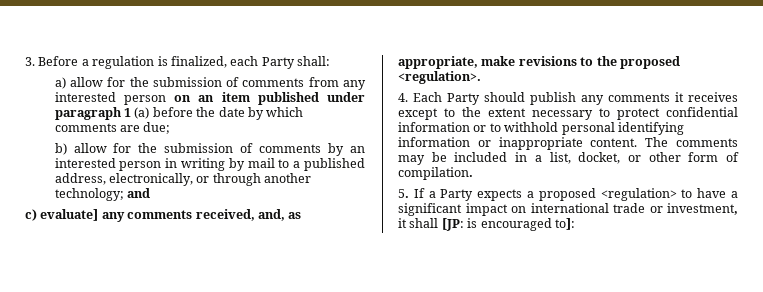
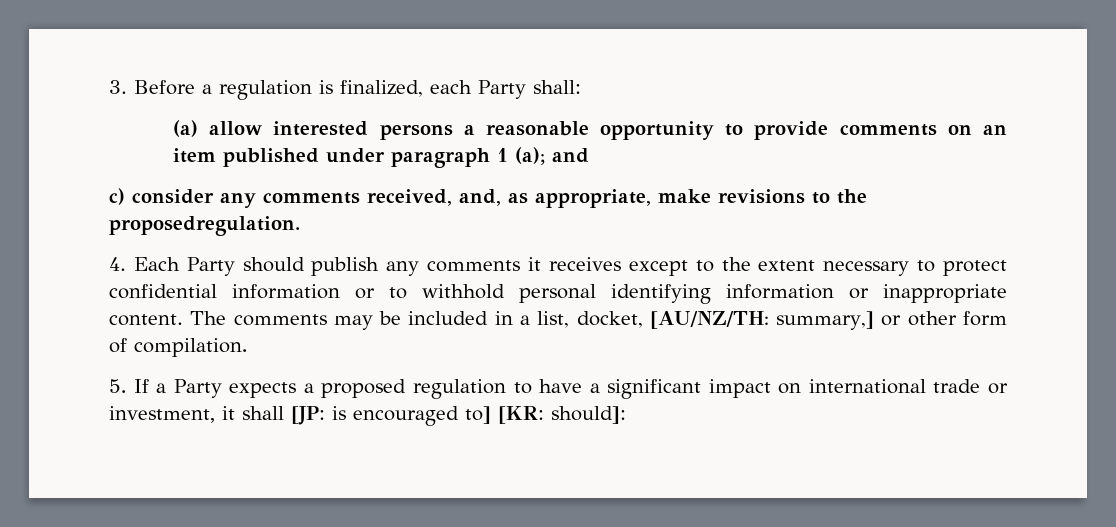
[54,77,366,90] [54,92,166,105] a) allow for the submission of comments from any interested person -> [172,120,937,140] (a) allow interested persons a reasonable opportunity to provide comments
[134,107,304,120] [54,122,171,134] [54,143,365,156] [54,158,365,171] [54,173,312,186] [54,188,124,201] (a) before the date by which comments are due; // b) allow for the submission of comments by an interested person in writing by mail to a published address, electronically, or through another technology; -> [514,147,545,165] (a);
[40,209,99,221] evaluate] -> [132,189,214,204] consider
[619,56,680,69] [398,71,481,84] proposed <regulation>. -> [109,216,300,236] proposedregulation.
(621, 158) none -> [649,311,875,330] [AU/NZ/TH: summary,]
[600,188,677,201] <regulation> -> [412,379,506,399] regulation
[554,218,575,230] to]: -> [465,406,627,424] to] [KR: should]:

